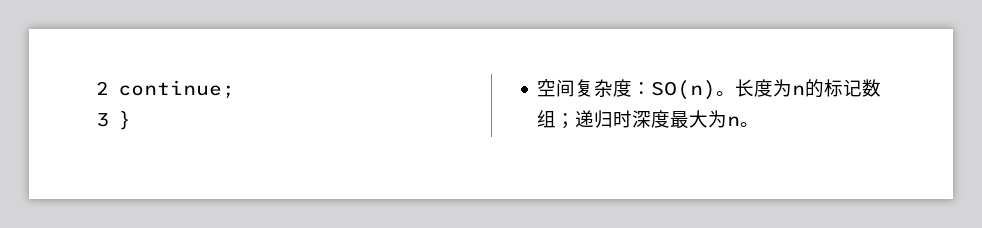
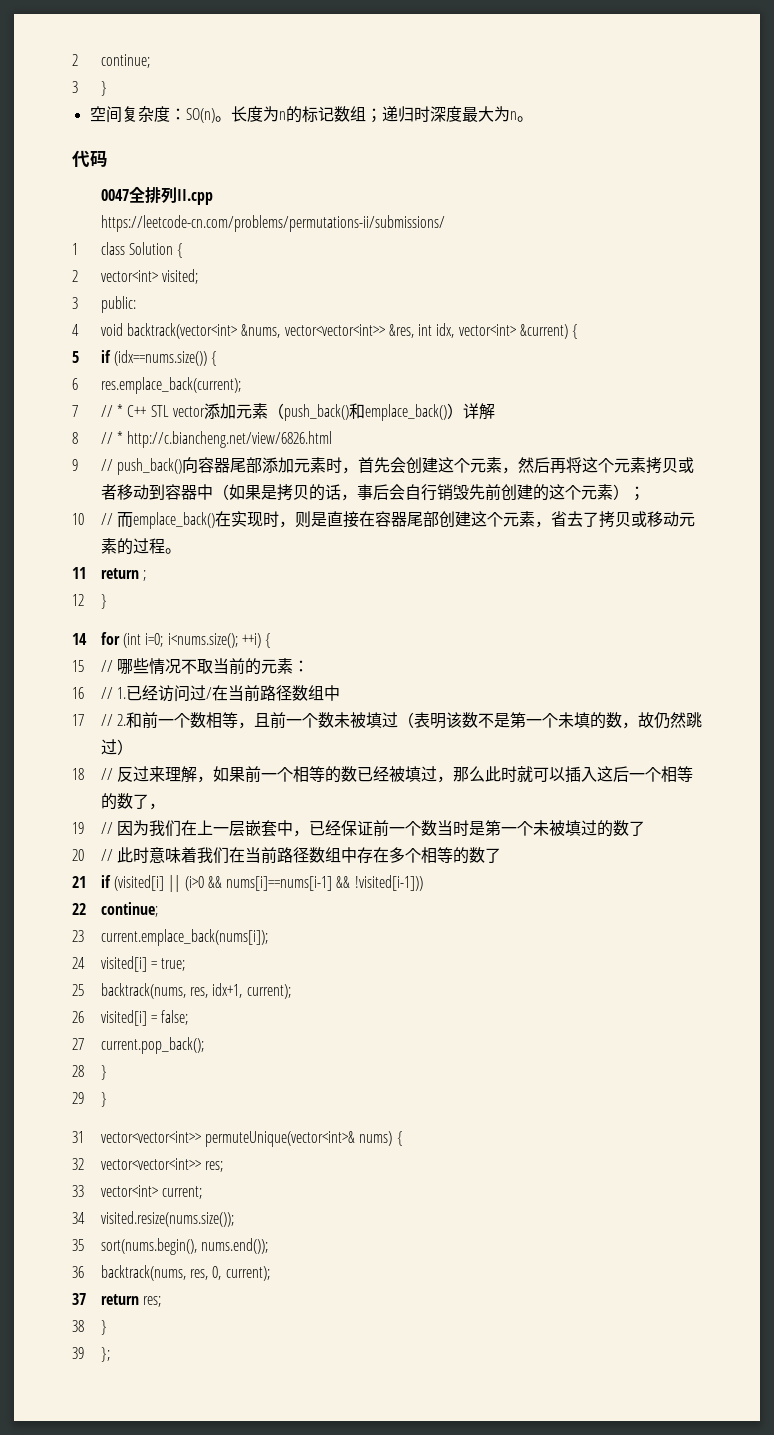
(760, 124) none -> [72,150,108,168] [100,186,213,205] [100,215,445,232] [72,242,184,258] [72,269,198,284] [72,296,136,313] [72,323,579,339] [72,350,218,366] [72,377,241,394] [72,403,495,421] [72,431,333,448] [72,457,694,475] [100,484,645,501] [72,511,695,529] [100,538,181,555] [72,567,146,581] [72,594,107,609] [72,632,272,648] [72,658,309,675] [72,685,340,702] [72,712,702,729] [100,739,133,755] [72,766,693,783] [100,793,165,810] [72,820,645,837] [72,847,501,864] [72,875,423,892] [72,902,158,917] [72,929,268,946] [72,956,186,972] [72,983,291,999] [72,1010,189,1026] [72,1037,204,1054] [72,1065,107,1080] [72,1092,107,1107] [72,1131,403,1147] [72,1158,223,1172] [72,1185,202,1199] [72,1211,234,1227] [72,1238,268,1255] [72,1265,270,1281] [72,1293,161,1307] [72,1320,107,1335] [72,1347,110,1362] // 代码 // 0047全排列II.cpp // https://leetcode-cn.com/problems/permutations-ii/submissions/ // 1 class Solution { // 2 vector<int> visited; // 3 public: // 4 void backtrack(vector<int> &nums, vector<vector<int>> &res, int idx, vector<int> &current) { // 5 if (idx==nums.size()) { // 6 res.emplace_back(current); // 7 // * C++ STL vector添加元素（push_back()和emplace_back()）详解 // 8 // * http://c.biancheng.net/view/6826.html // 9 // push_back()向容器尾部添加元素时，首先会创建这个元素，然后再将这个元素拷贝或者移动到容器中（如果是拷贝的话，事后会自行销毁先前创建的这个元素）； // 10 // 而emplace_back()在实现时，则是直接在容器尾部创建这个元素，省去了拷贝或移动元素的过程。 // 11 return ; // 12 } // 14 for (int i=0; i<nums.size(); ++i) { // 15 // 哪些情况不取当前的元素： // 16 // 1.已经访问过/在当前路径数组中 // 17 // 2.和前一个数相等，且前一个数未被填过（表明该数不是第一个未填的数，故仍然跳过） // 18 // 反过来理解，如果前一个相等的数已经被填过，那么此时就可以插入这后一个相等的数了， // 19 // 因为我们在上一层嵌套中，已经保证前一个数当时是第一个未被填过的数了 // 20 // 此时意味着我们在当前路径数组中存在多个相等的数了 // 21 if (visited[i] || (i>0 && nums[i]==nums[i-1] && !visited[i-1])) // 22 continue; // 23 current.emplace_back(nums[i]); // 24 visited[i] = true; // 25 backtrack(nums, res, idx+1, current); // 26 visited[i] = false; // 27 current.pop_back(); // 28 } // 29 } // 31 vector<vector<int>> permuteUnique(vector<int>& nums) { // 32 vector<vector<int>> res; // 33 vector<int> current; // 34 visited.resize(nums.size()); // 35 sort(nums.begin(), nums.end()); // 36 backtrack(nums, res, 0, current); // 37 return res; // 38 } // 39 };

